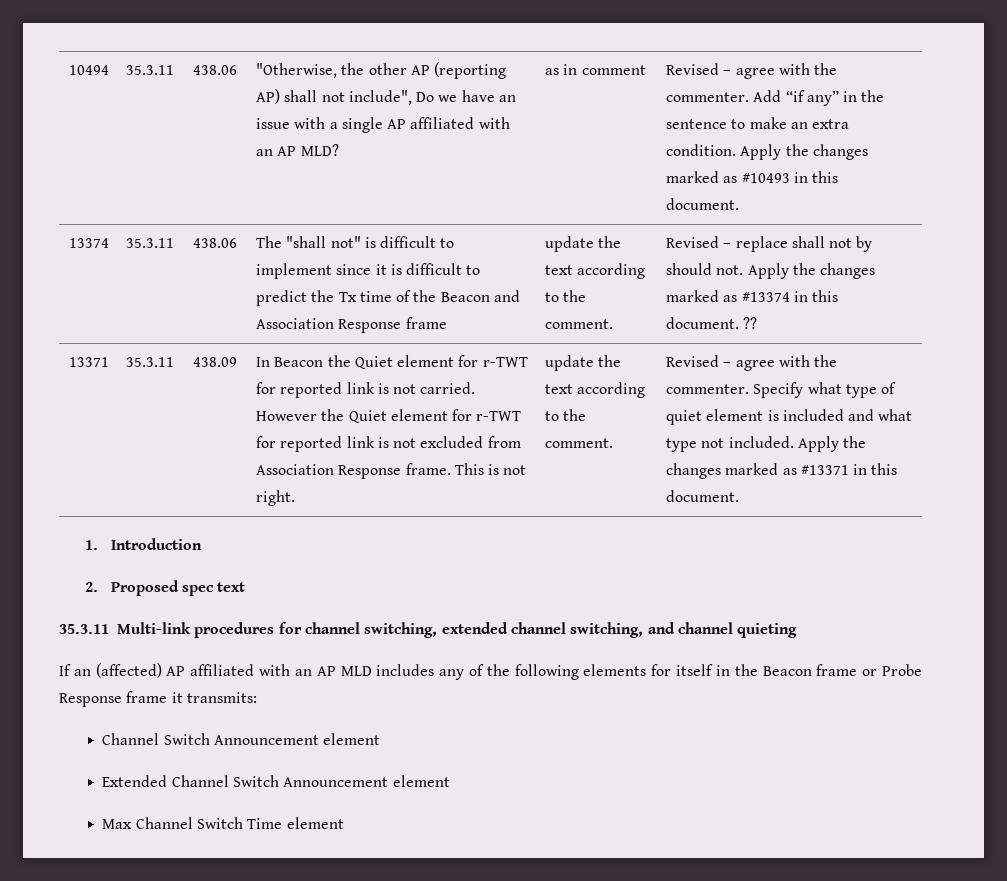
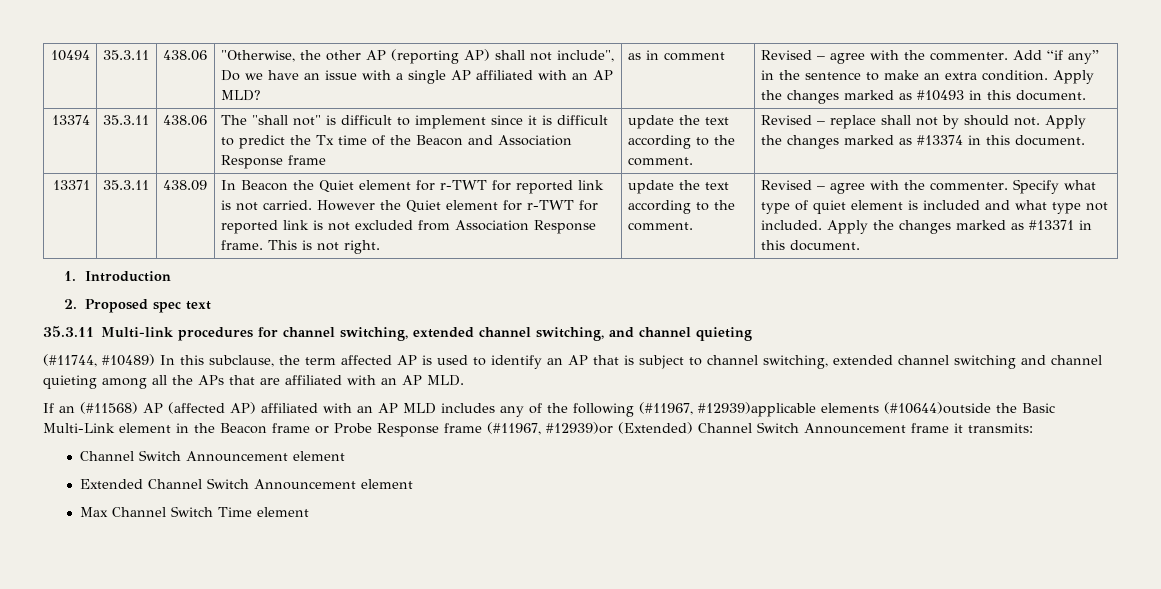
[743,317,758,329] ?? -> (1085, 140) none
[59,663,186,678] If an (affected) AP -> [43,354,1102,369] [43,375,464,389] [43,402,256,414] (#11744, #10489) In this subclause, the term affected AP is used to identify an AP that is subject to channel switching, extended channel switching and channel quieting among all the APs that are affiliated with an AP MLD. // If an (#11568) AP (affected AP)
[583,664,714,676] elements for itself -> [639,402,1055,417] [43,423,171,433] (#11967, #12939)applicable elements (#10644)outside the Basic Multi-Link element
(168, 697) none -> [487,422,949,435] (#11967, #12939)or (Extended) Channel Switch Announcement frame

